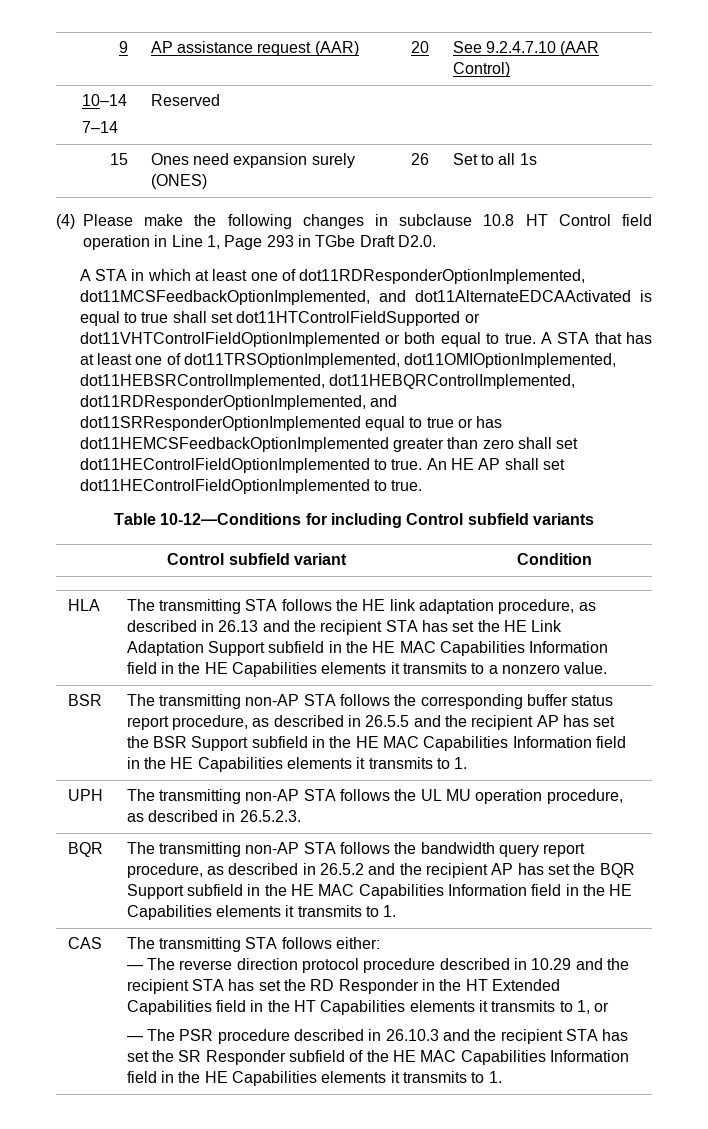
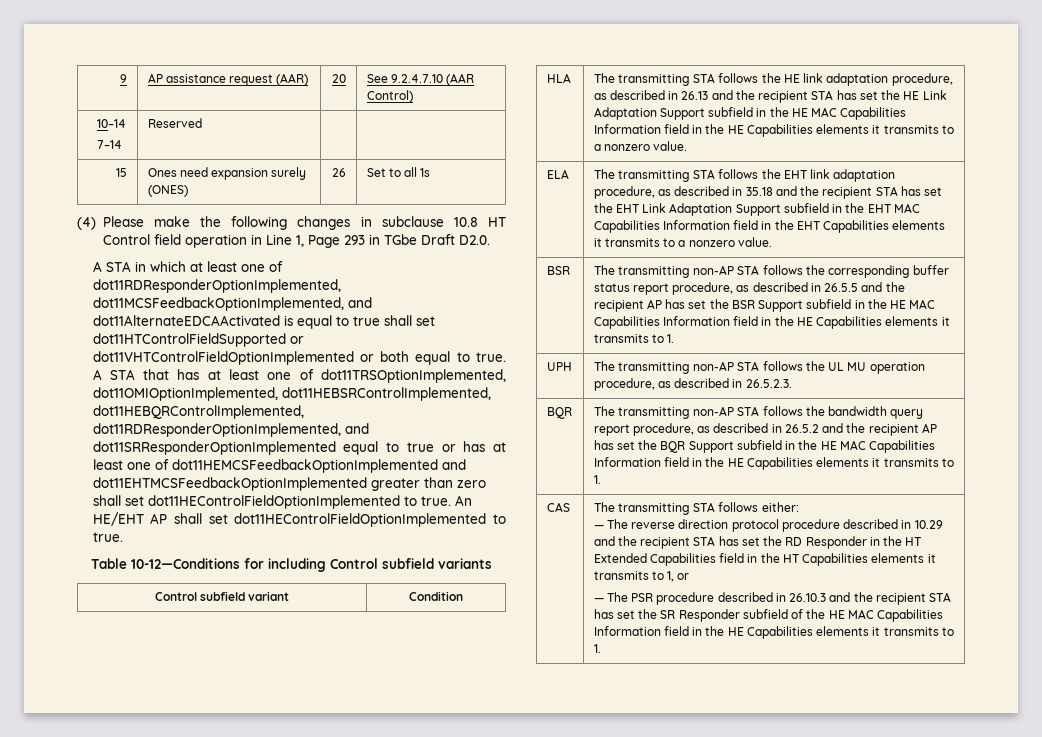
[79,437,389,452] dot11HEMCSFeedbackOptionImplemented -> [493,442,507,452] [92,459,466,473] [92,477,367,491] at least one of dot11HEMCSFeedbackOptionImplemented and dot11EHTMCSFeedbackOptionImplemented
[450,458,474,470] HE -> [92,512,144,526] HE/EHT
(608, 668) none -> [546,169,569,179] [593,169,896,182] [593,186,943,199] [593,203,920,216] [593,220,946,233] [593,237,772,247] // ELA | The transmitting STA follows the EHT link adaptation procedure, as described in 35.18 and the recipient STA has set the EHT Link Adaptation Support subfield in the EHT MAC Capabilities Information field in the EHT Capabilities elements it transmits to a nonzero value.

